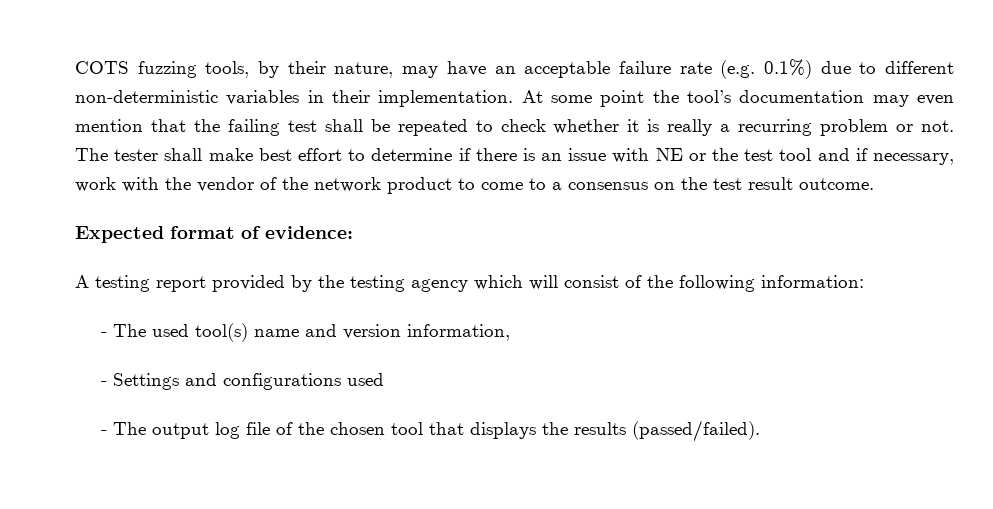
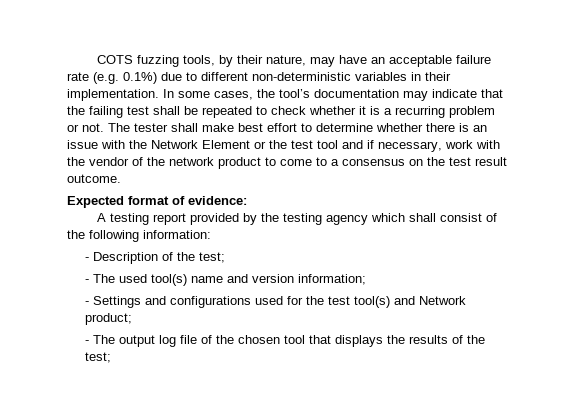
[521,90,645,107] At some point -> [163,89,253,100] In some cases,
[917,95,955,105] [75,119,143,132] even mention -> [432,89,477,98] indicate
[667,119,713,136] really -> (380, 110) none
[458,148,471,161] if -> [376,123,423,132] whether
[655,148,683,161] NE -> [129,140,250,149] the Network Element
[529,275,558,290] will -> [408,213,436,222] shall
(864, 281) none -> [85,252,226,264] // - Description of the test;
[407,324,511,341] information, -> [298,274,367,285] information;
(385, 379) none -> [287,296,467,308] [85,313,133,325] for the test tool(s) and Network product;
[632,420,761,442] (passed/failed). -> [452,335,486,344] [85,352,112,363] of the test;

